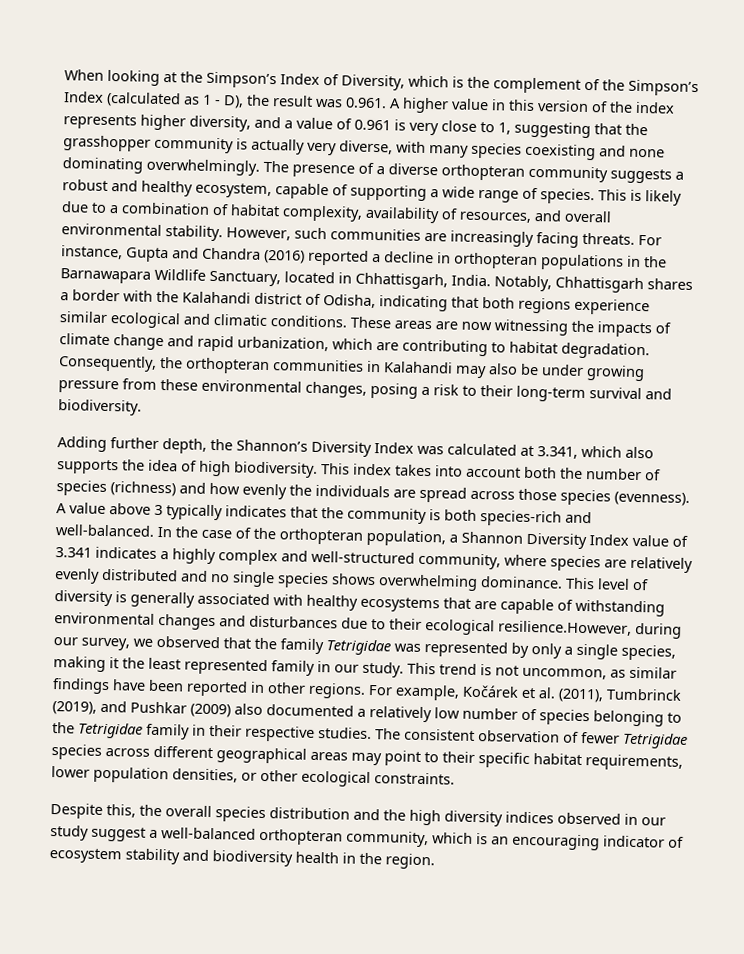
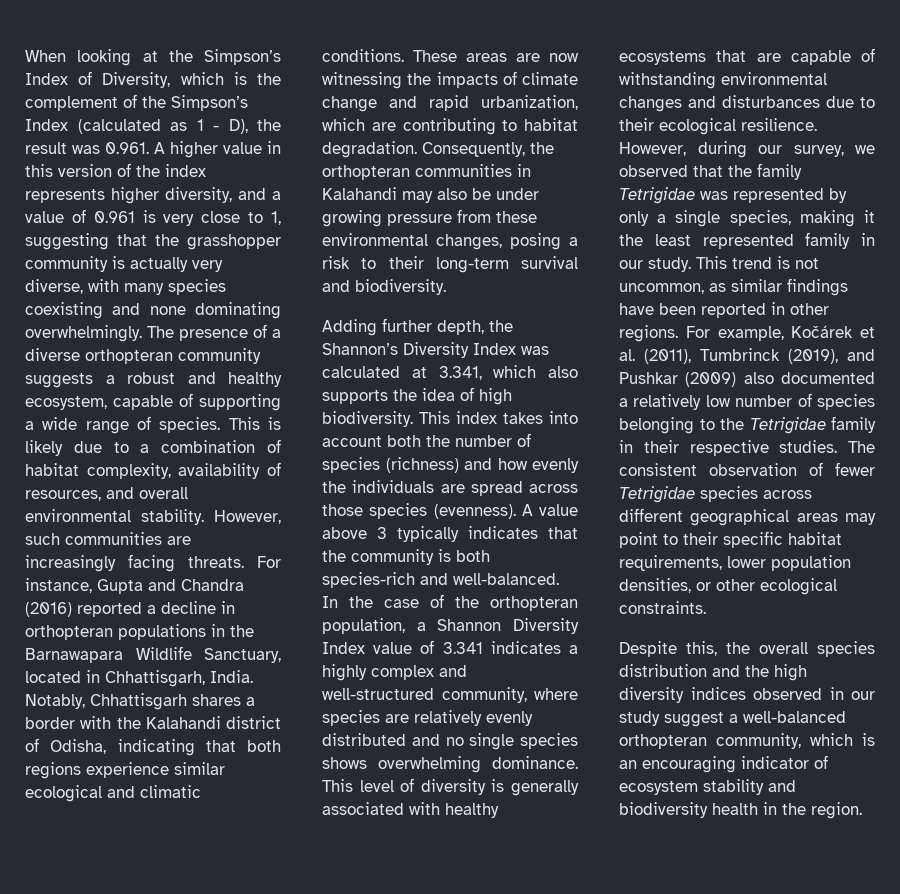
[498,620,632,636] resilience.However, -> [741,118,817,131] [619,142,686,156] resilience. However,

